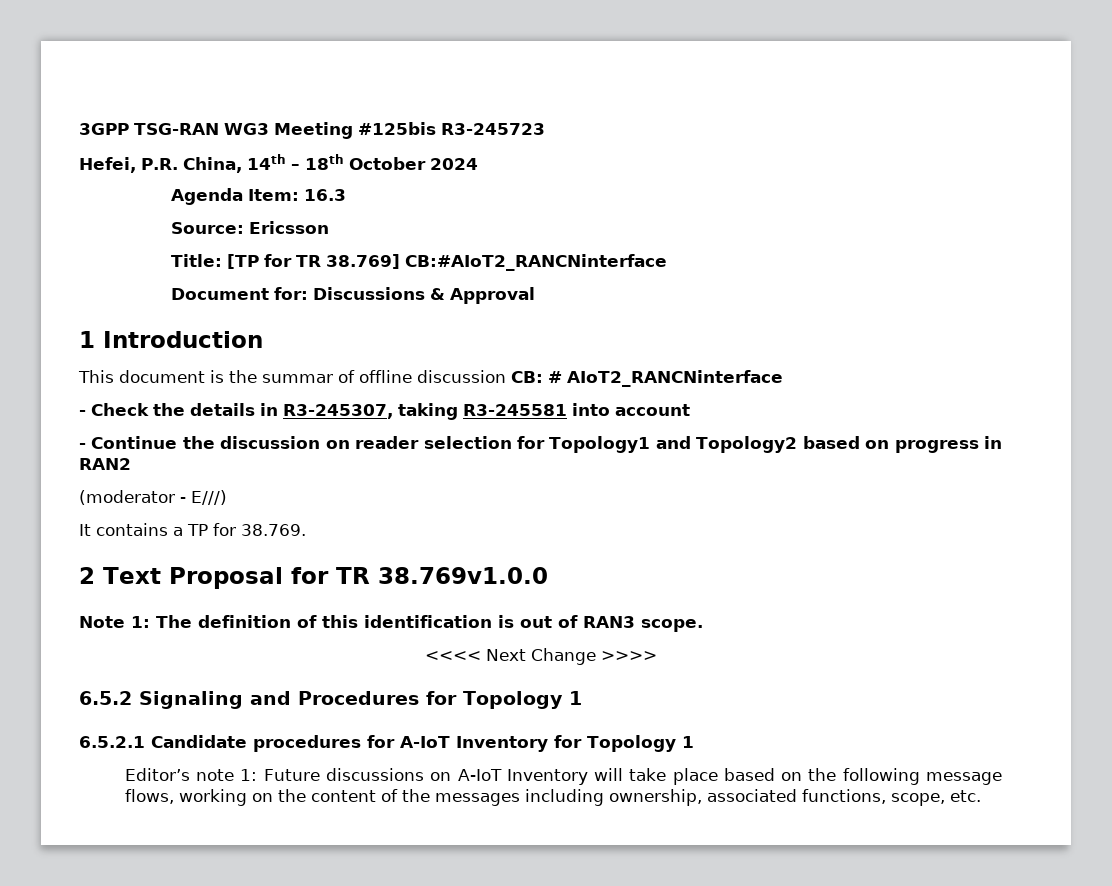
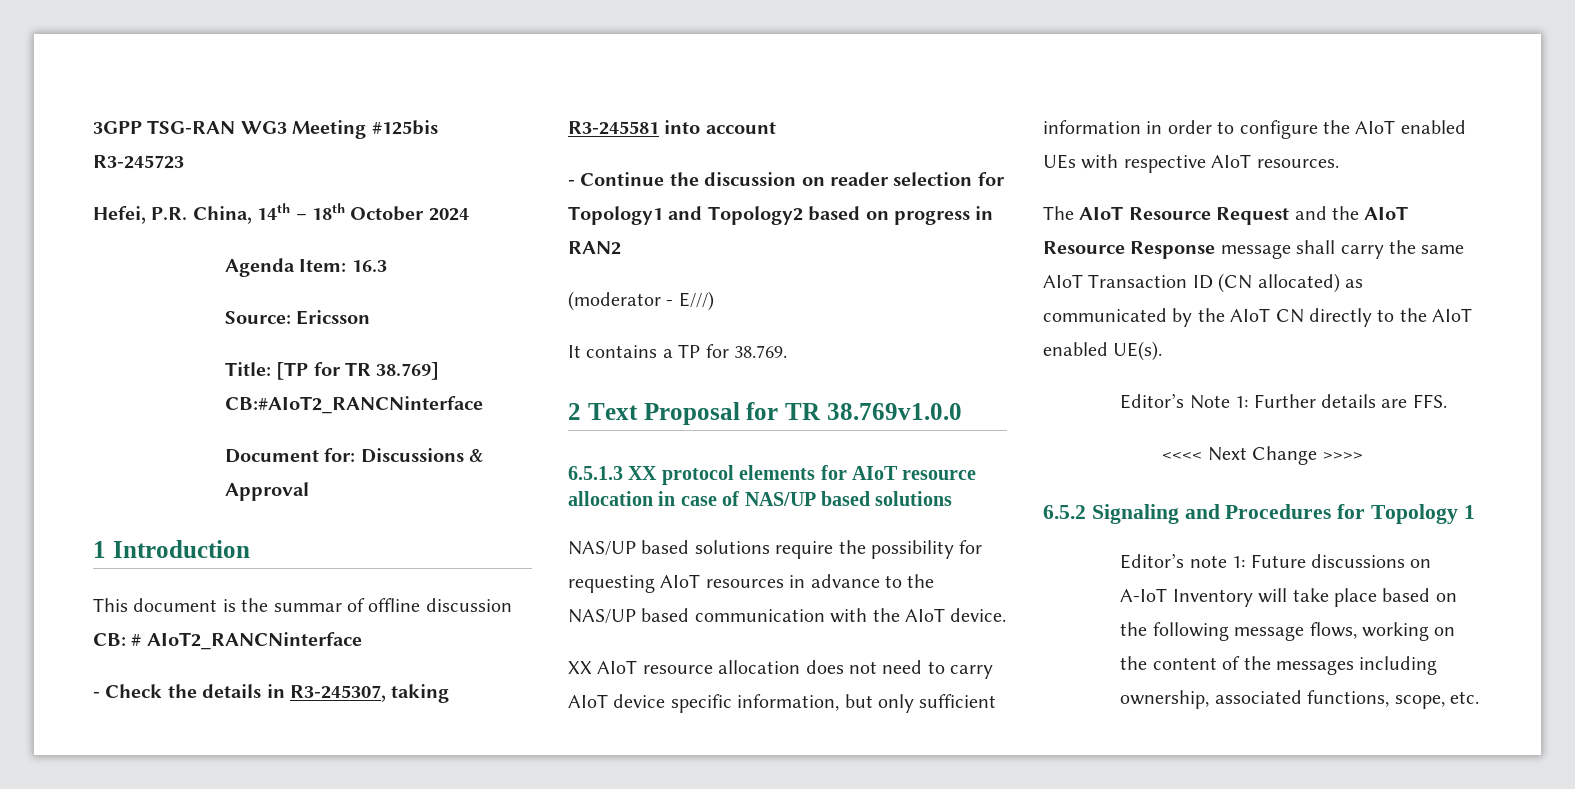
[79,615,703,632] Note 1: The definition of this identification is out of RAN3 scope. -> [568,465,977,485] [568,491,953,506] [568,540,983,559] [568,574,935,593] [568,608,1007,624] [568,660,994,679] [568,694,997,713] [1043,120,1466,139] [1043,154,1339,173] [1043,206,1409,225] [1043,240,1465,259] [1043,273,1363,293] [1043,308,1473,327] [1043,341,1163,361] [1120,393,1447,409] 6.5.1.3 XX protocol elements for AIoT resource allocation in case of NAS/UP based solutions // NAS/UP based solutions require the possibility for requesting AIoT resources in advance to the NAS/UP based communication with the AIoT device. // XX AIoT resource allocation does not need to carry AIoT device specific information, but only sufficient information in order to configure the AIoT enabled UEs with respective AIoT resources. // The AIoT Resource Request and the AIoT Resource Response message shall carry the same AIoT Transaction ID (CN allocated) as communicated by the AIoT CN directly to the AIoT enabled UE(s). // Editor’s Note 1: Further details are FFS.
[79,735,694,752] // 6.5.2.1 Candidate procedures for A-IoT Inventory for Topology 1 -> (1475, 512) none

